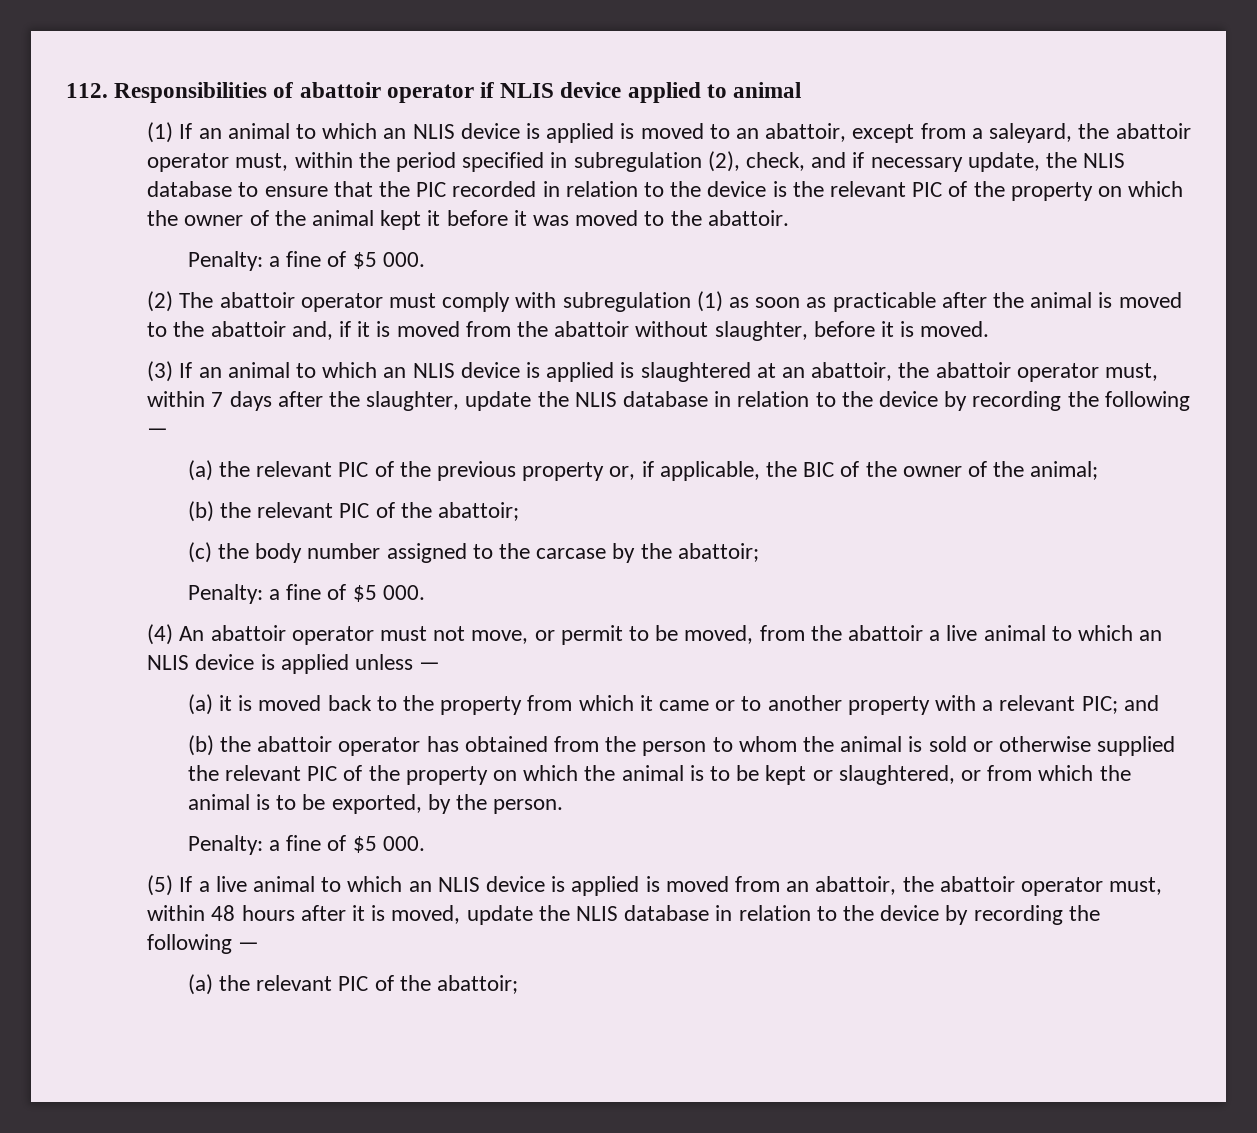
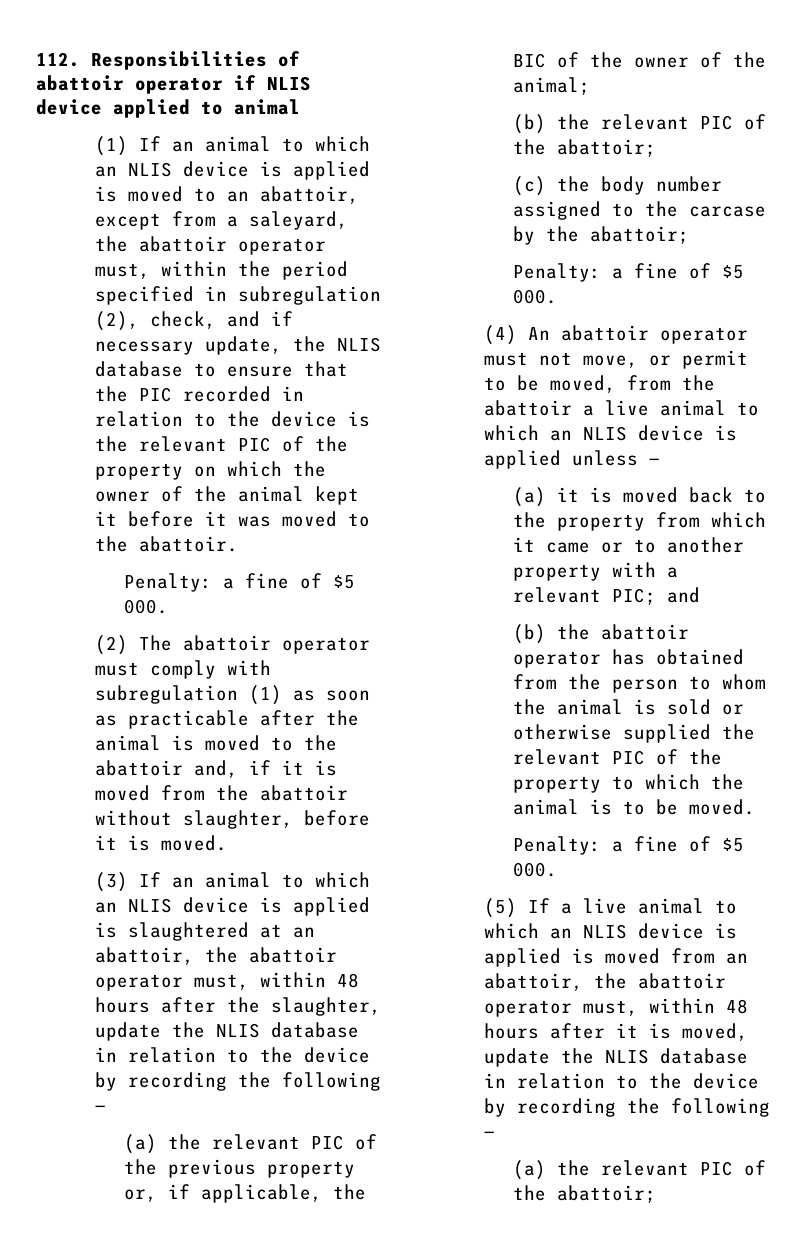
[211,391,272,411] 7 days -> [336,973,359,988] [94,997,150,1013] 48 hours
[492,765,1131,785] [187,794,564,814] on which the animal is to be kept or slaughtered, or from which the animal is to be exported, by the person. -> [611,774,744,790] [512,799,755,815] to which the animal is to be moved.

